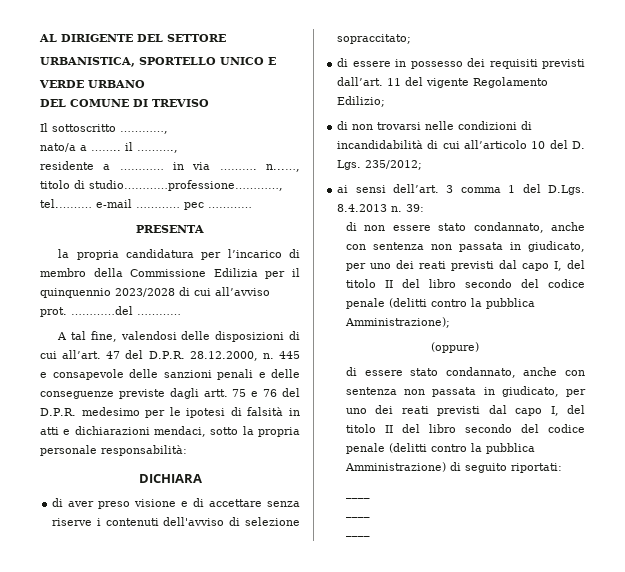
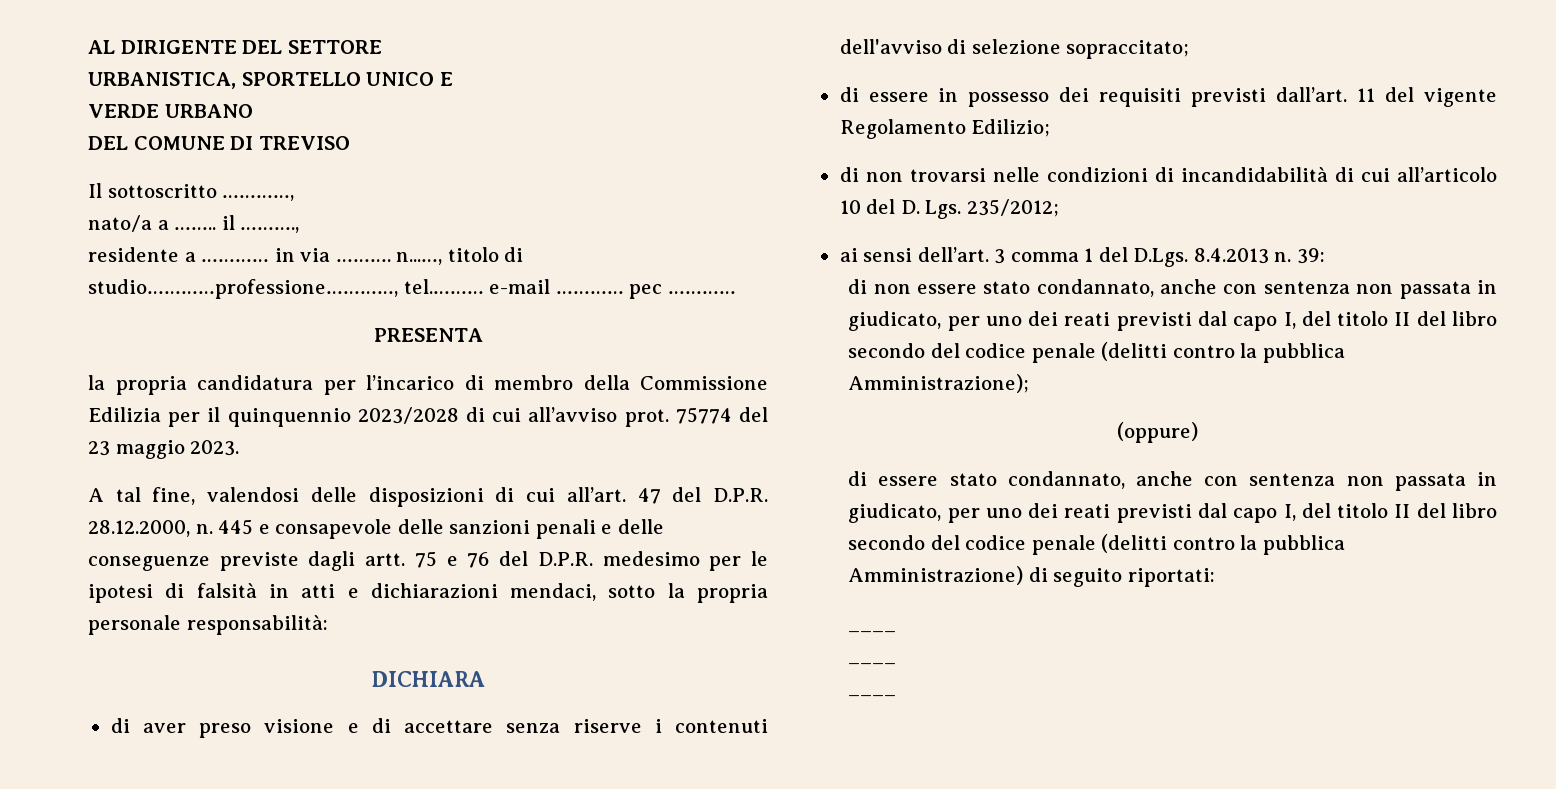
[71,306,181,315] …………del ………… -> [675,407,769,424] [88,440,240,459] 75774 del 23 maggio 2023.

